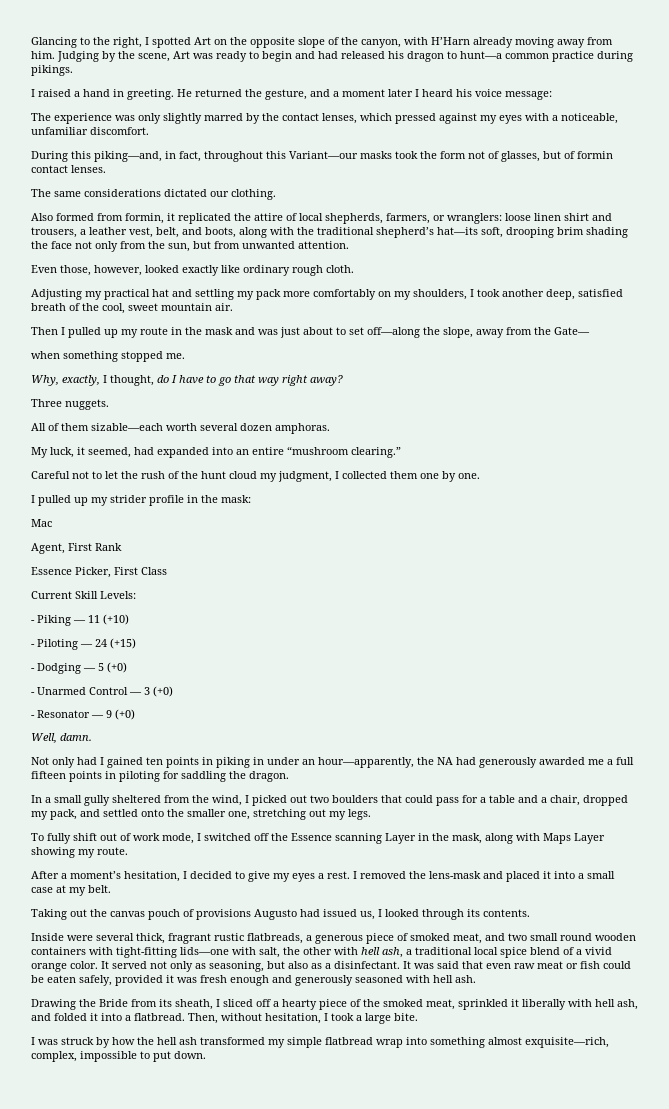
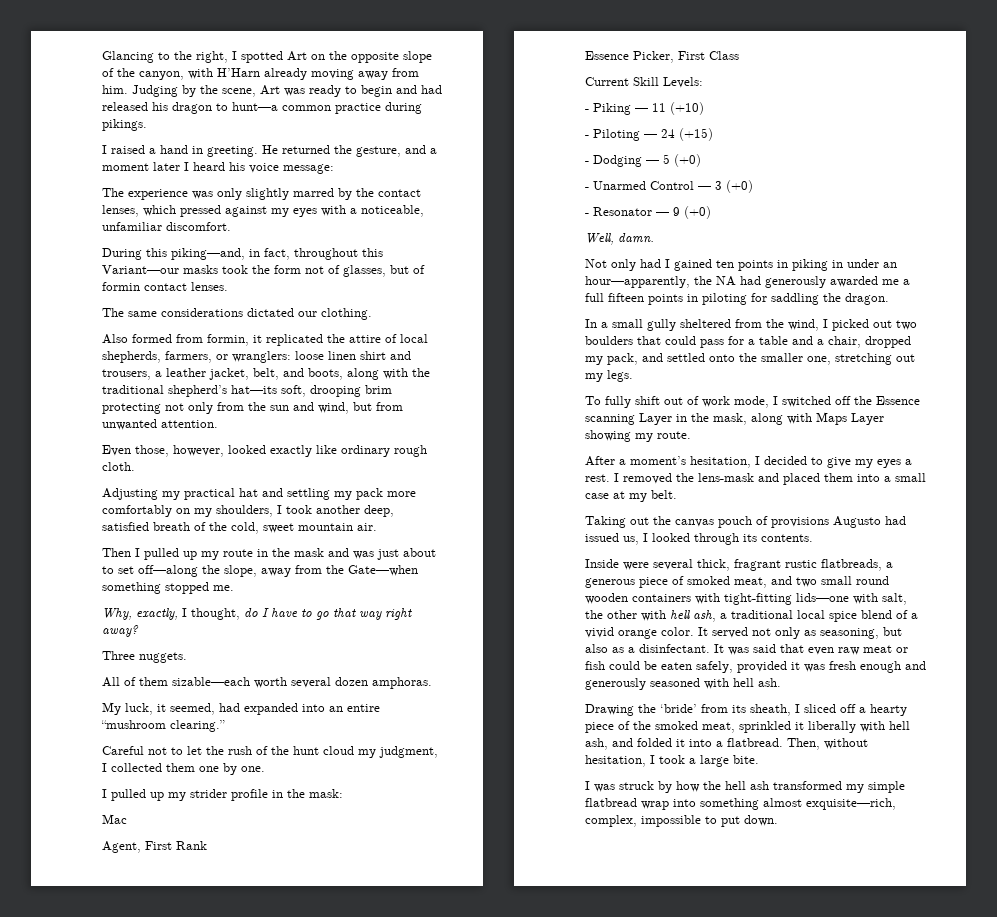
[129,227,153,238] vest, -> [209,368,249,380] jacket,
[586,227,628,238] [31,241,72,249] shading the face -> [102,403,161,414] protecting
[168,243,190,252] sun, -> [270,402,349,414] sun and wind,
[102,303,125,314] cool, -> [231,522,259,534] cold,
[554,327,590,335] [31,351,60,359] Gate— // when -> [348,565,418,576] Gate—when
[543,871,551,879] it -> [824,473,853,482] them
[99,999,128,1007] Bride -> [660,704,697,713] ‘bride’

